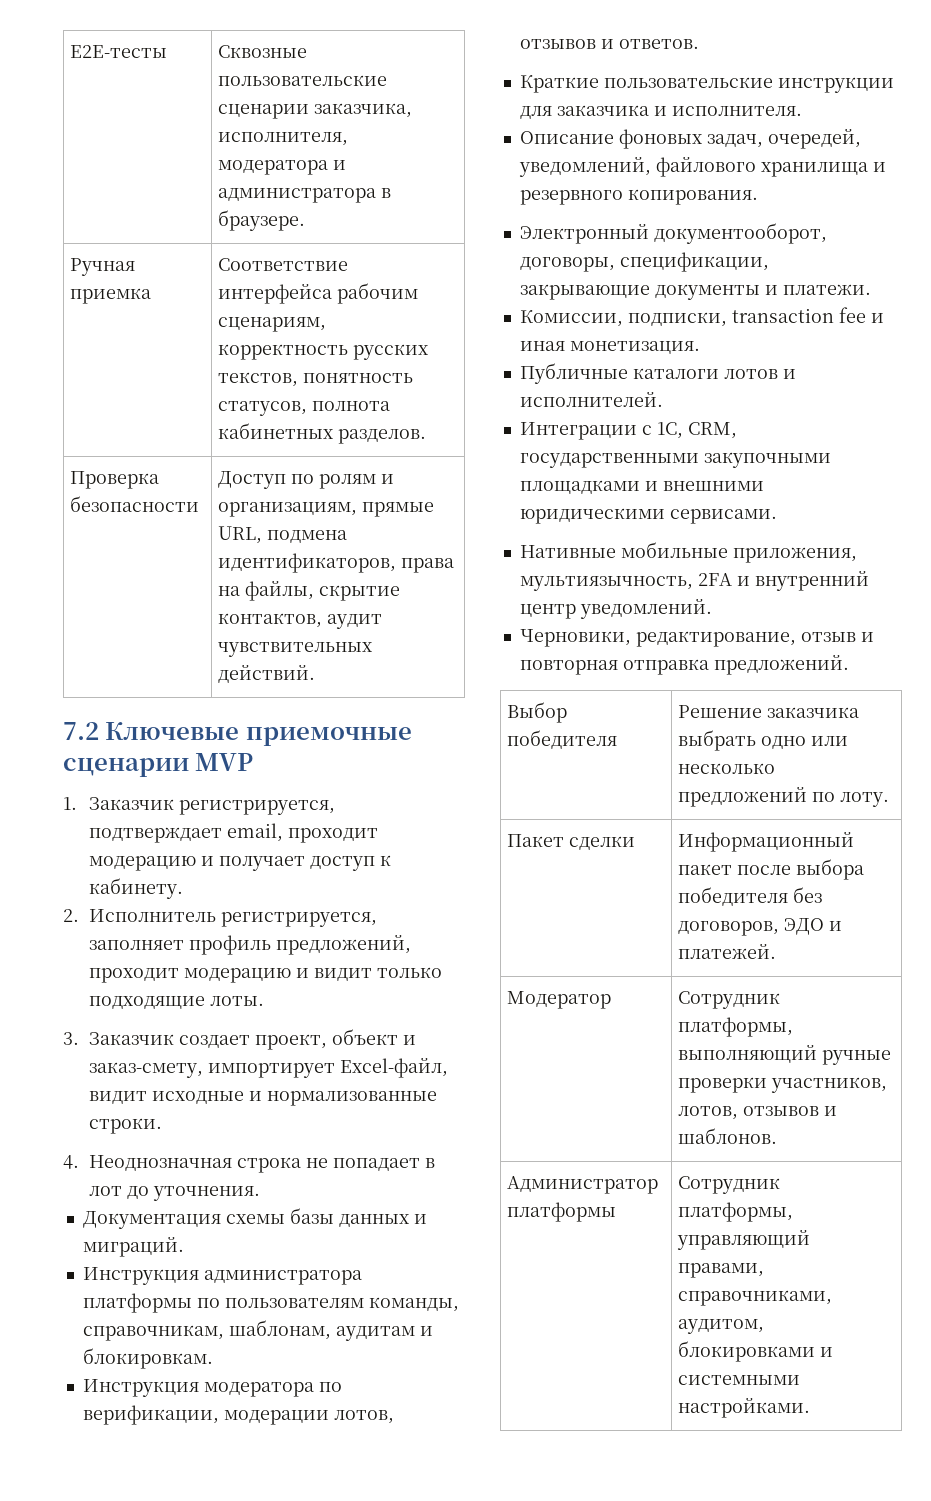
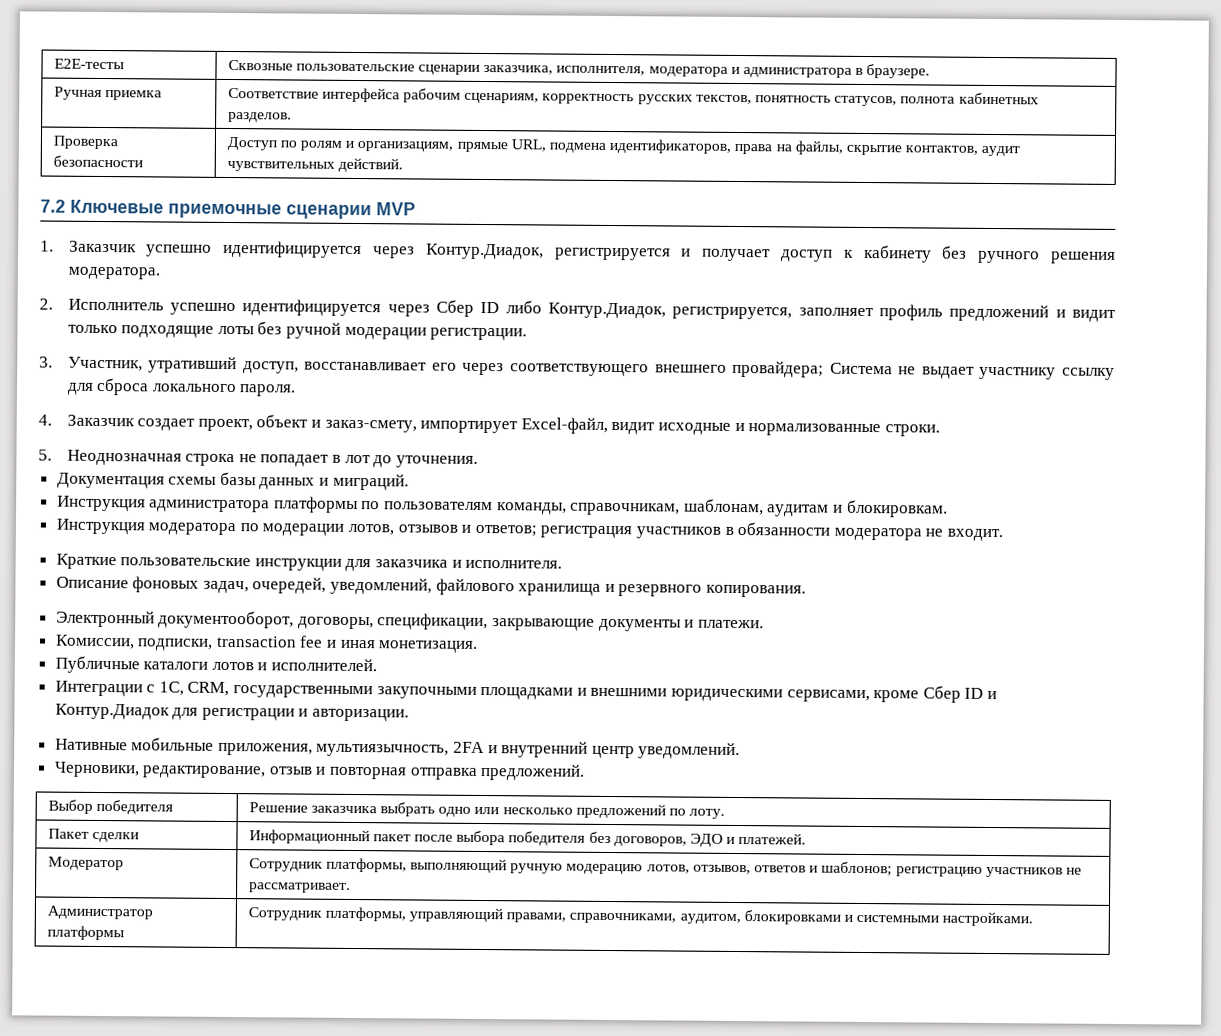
[178,800,335,815] [88,823,378,843] [88,855,391,871] [88,878,183,899] [63,909,377,927] [88,935,411,955] [88,967,442,983] [88,996,264,1009] [63,1032,79,1045] регистрируется, подтверждает email, проходит модерацию и получает доступ к кабинету. // 2. Исполнитель регистрируется, заполняет профиль предложений, проходит модерацию и видит только подходящие лоты. // 3. -> [146,240,1116,264] [67,266,160,280] [39,298,1117,322] [67,321,528,341] [39,356,1115,380] [66,377,297,397] [38,414,52,426] успешно идентифицируется через Контур.Диадок, регистрируется и получает доступ к кабинету без ручного решения модератора. // 2. Исполнитель успешно идентифицируется через Сбер ID либо Контур.Диадок, регистрируется, заполняет профиль предложений и видит только подходящие лоты без ручной модерации регистрации. // 3. Участник, утративший доступ, восстанавливает его через соответствующего внешнего провайдера; Система не выдает участнику ссылку для сброса локального пароля. // 4.
[63,1155,79,1169] 4. -> [38,449,52,461] 5.
[82,1405,219,1425] верификации, -> (259, 527) none
[618,39,699,49] ответов. -> [474,522,1003,542] ответов; регистрация участников в обязанности модератора не входит.
[669,509,777,524] сервисами. -> [786,685,997,703] [54,703,410,722] сервисами, кроме Сбер ID и Контур.Диадок для регистрации и авторизации.
[822,1050,892,1065] [678,1077,888,1093] [678,1106,838,1120] [678,1128,778,1144] ручные проверки участников, лотов, отзывов и шаблонов. -> [510,861,1082,878] [248,882,351,893] ручную модерацию лотов, отзывов, ответов и шаблонов; регистрацию участников не рассматривает.

